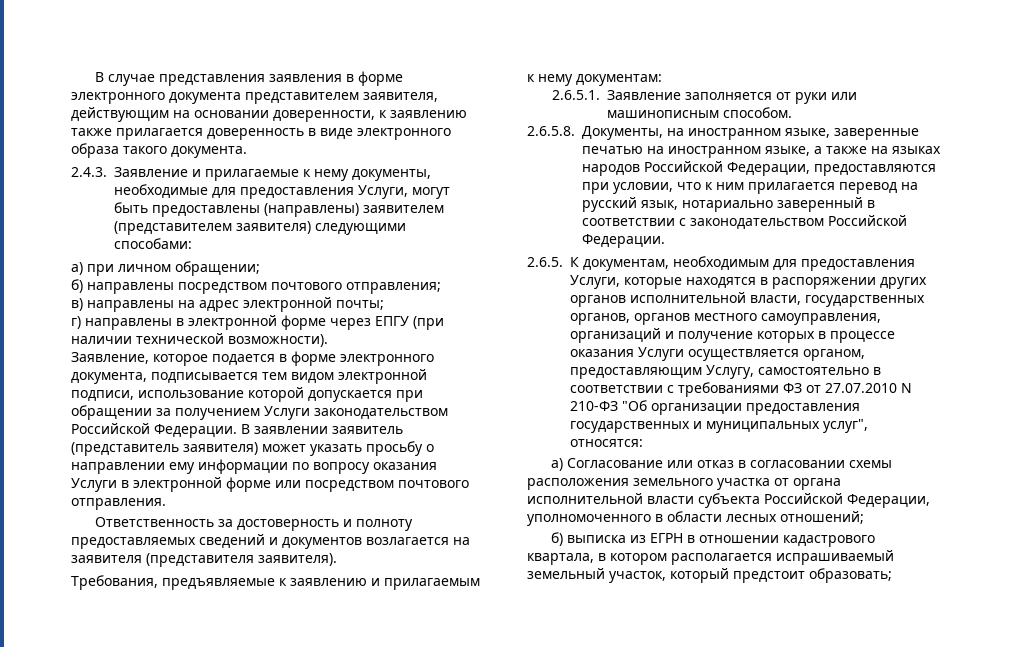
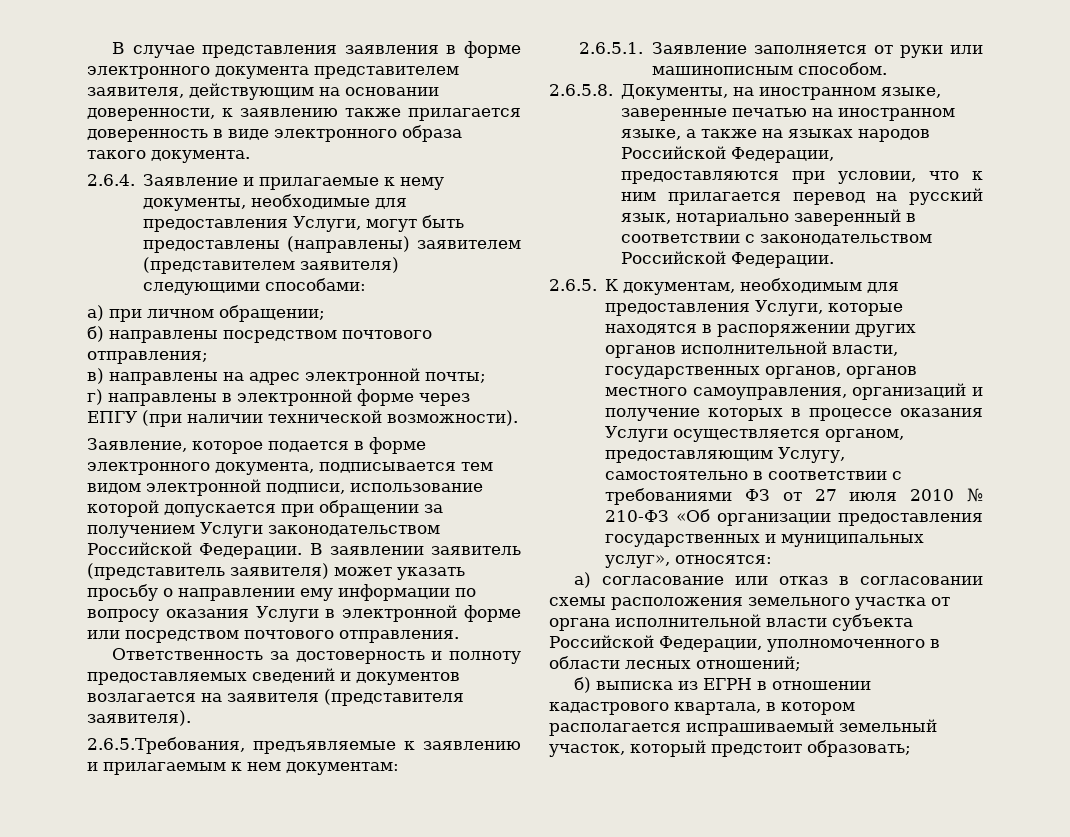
[71,167,107,177] 2.4.3. -> [87,174,135,186] 2.6.4.
[71,575,158,590] Требования, -> [87,737,245,754] 2.6.5.Требования,
[538,74,573,86] нему -> [247,762,281,771] нем
[825,383,912,393] [570,400,647,411] 27.07.2010 N 210-ФЗ "Об -> [814,488,983,502] [605,509,711,522] 27 июля 2010 № 210-ФЗ «Об
[823,419,868,433] услуг", -> [605,555,671,568] услуг»,
[566,458,663,468] Согласование -> [602,576,725,585] согласование

